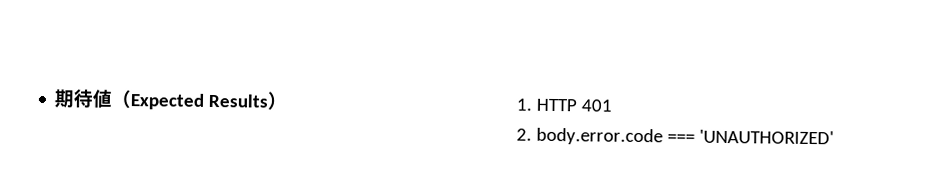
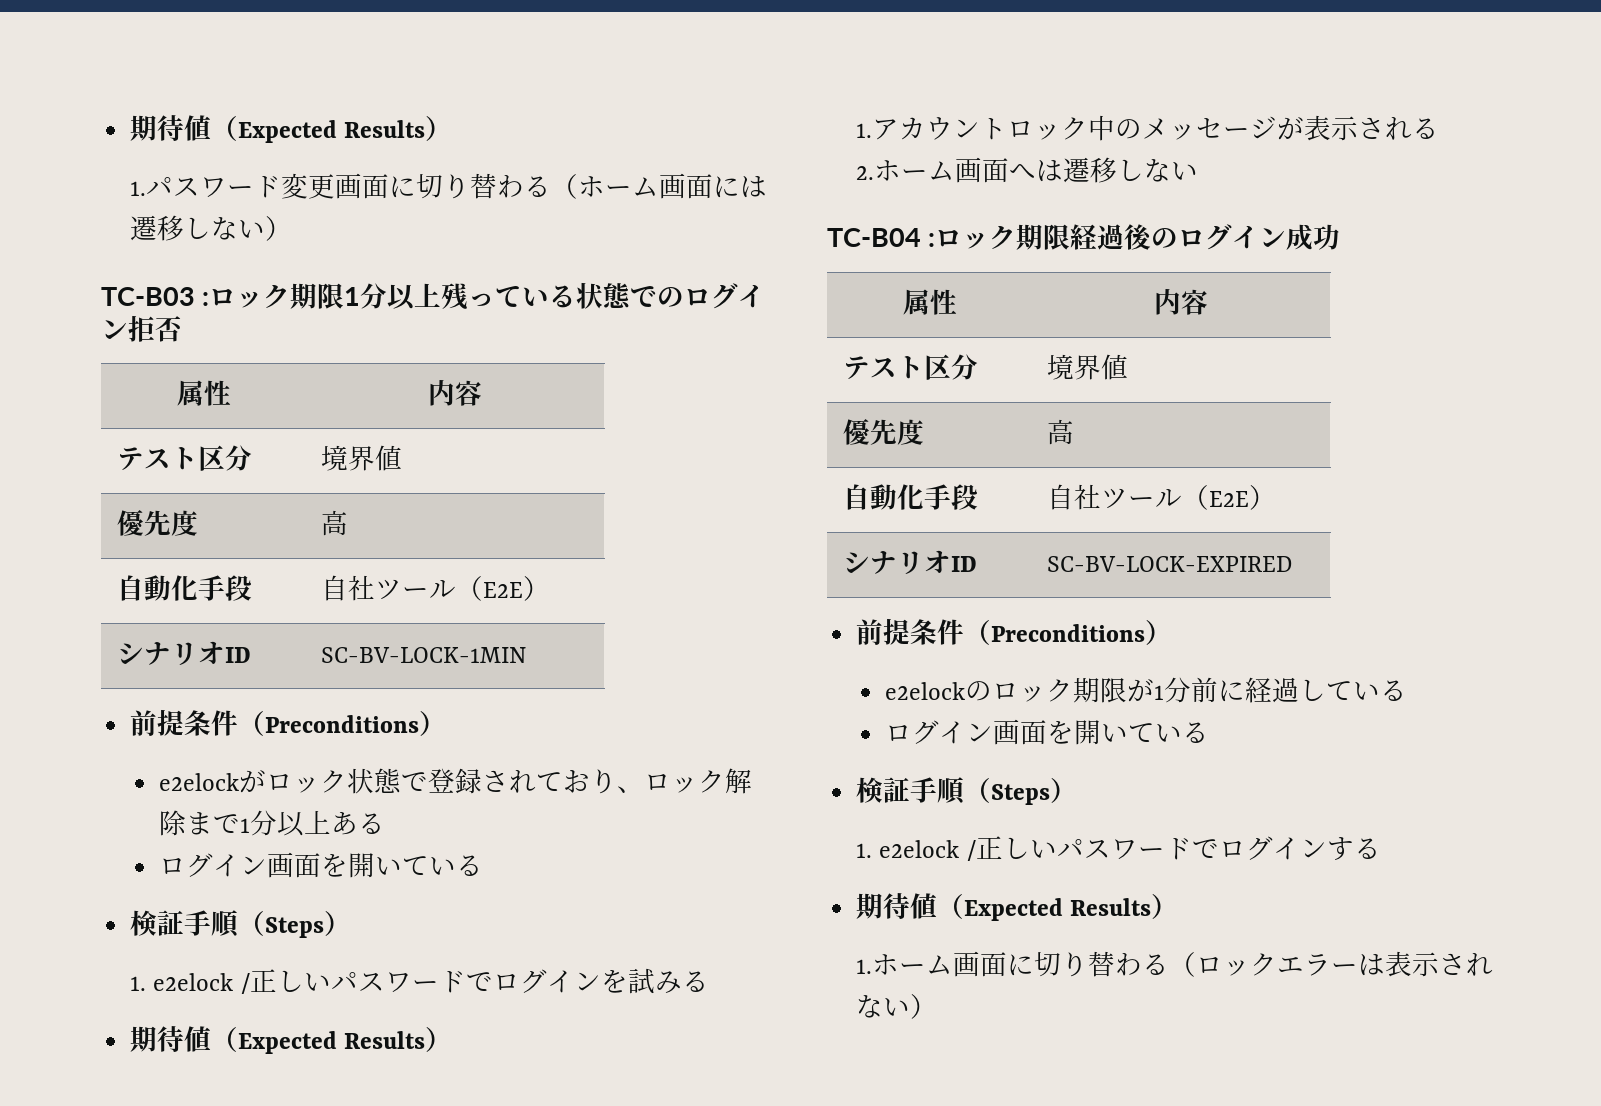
[54,89,289,110] [515,98,612,112] [515,127,834,146] 期待値（Expected Results） // 1. HTTP 401 // 2. body.error.code === 'UNAUTHORIZED' -> [130,115,453,143] [130,173,768,199] [130,215,293,241] [101,282,766,310] [101,315,182,342] [176,380,231,406] [428,379,482,406] [116,445,252,471] [320,445,402,471] [116,510,198,536] [320,510,348,536] [116,575,252,601] [320,575,550,601] [116,641,251,665] [320,647,526,663] [130,709,447,736] [159,768,753,794] [159,810,386,837] [159,852,484,878] [130,910,352,938] [130,968,709,994] [130,1026,453,1054] [856,115,1440,141] [856,157,1199,183] [827,224,1341,250] [902,289,957,315] [1154,288,1208,315] [842,354,978,380] [1046,354,1128,380] [842,419,924,445] [1046,419,1074,445] [842,484,978,510] [1046,484,1276,510] [842,550,977,574] [1046,556,1292,572] [856,618,1173,645] [885,677,1408,703] [885,719,1210,745] [856,777,1078,805] [856,836,1381,861] [856,893,1179,921] [856,951,1494,977] [856,994,938,1019] 期待値（Expected Results） // 1.パスワード変更画面に切り替わる（ホーム画面には遷移しない） // TC-B03 :ロック期限1分以上残っている状態でのログイン拒否 // 属性 | 内容 // テスト区分 | 境界値 // 優先度 | 高 // 自動化手段 | 自社ツール（E2E） // シナリオID | SC-BV-LOCK-1MIN // 前提条件（Preconditions） // e2elockがロック状態で登録されており、ロック解除まで1分以上ある // ログイン画面を開いている // 検証手順（Steps） // 1. e2elock /正しいパスワードでログインを試みる // 期待値（Expected Results） // 1.アカウントロック中のメッセージが表示される // 2.ホーム画面へは遷移しない // TC-B04 :ロック期限経過後のログイン成功 // 属性 | 内容 // テスト区分 | 境界値 // 優先度 | 高 // 自動化手段 | 自社ツール（E2E） // シナリオID | SC-BV-LOCK-EXPIRED // 前提条件（Preconditions） // e2elockのロック期限が1分前に経過している // ログイン画面を開いている // 検証手順（Steps） // 1. e2elock /正しいパスワードでログインする // 期待値（Expected Results） // 1.ホーム画面に切り替わる（ロックエラーは表示されない）

